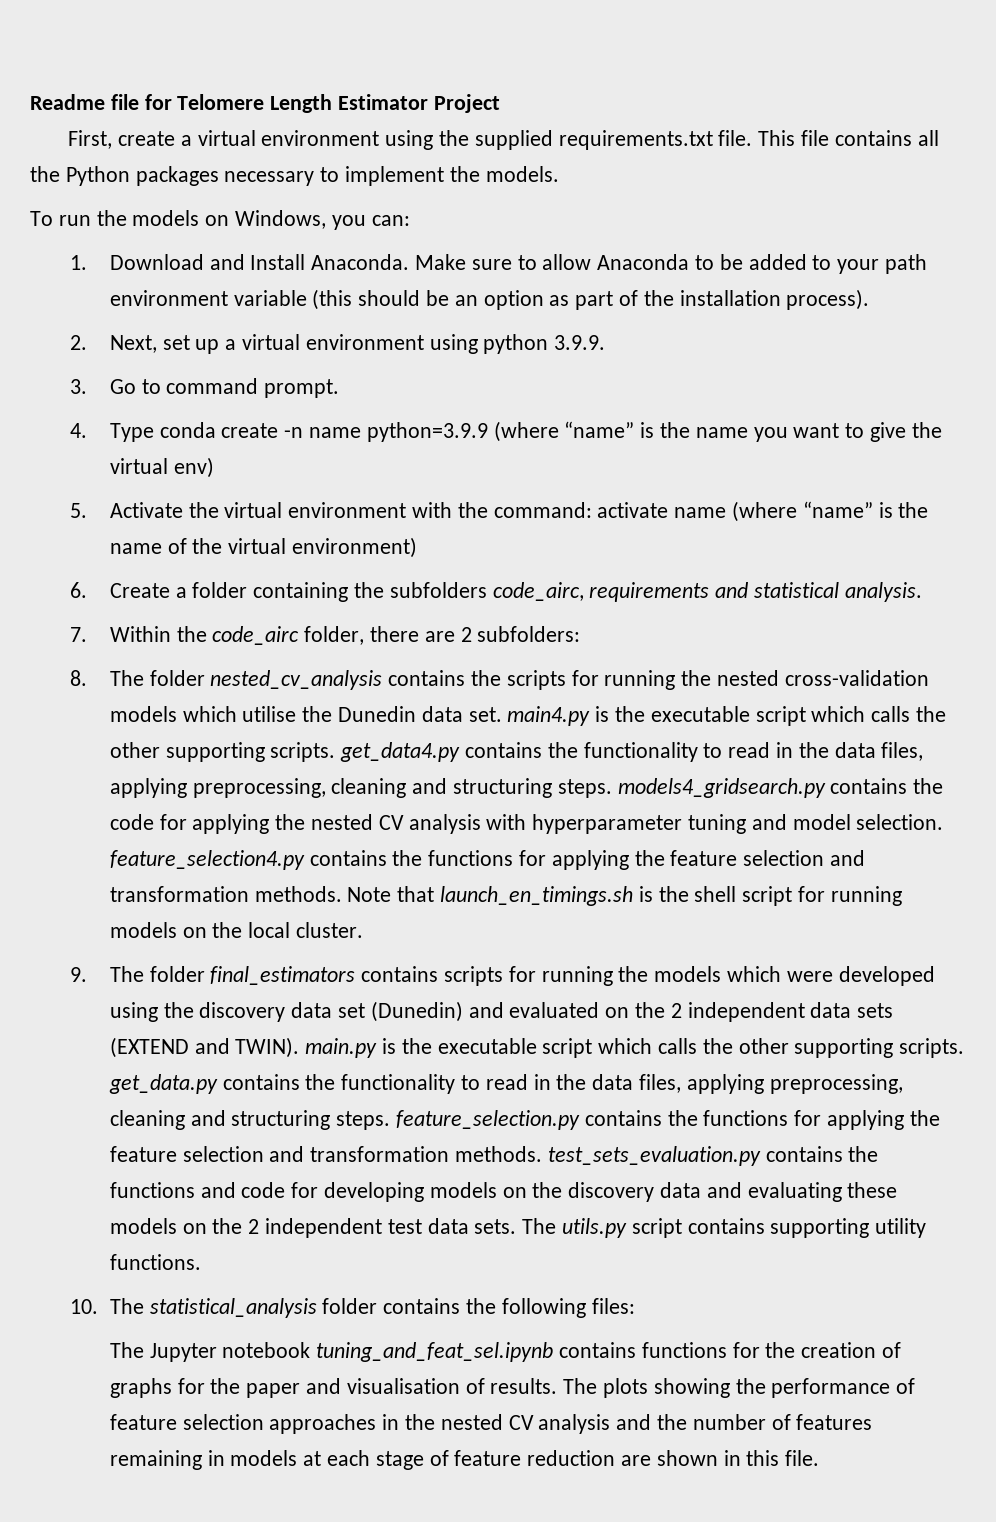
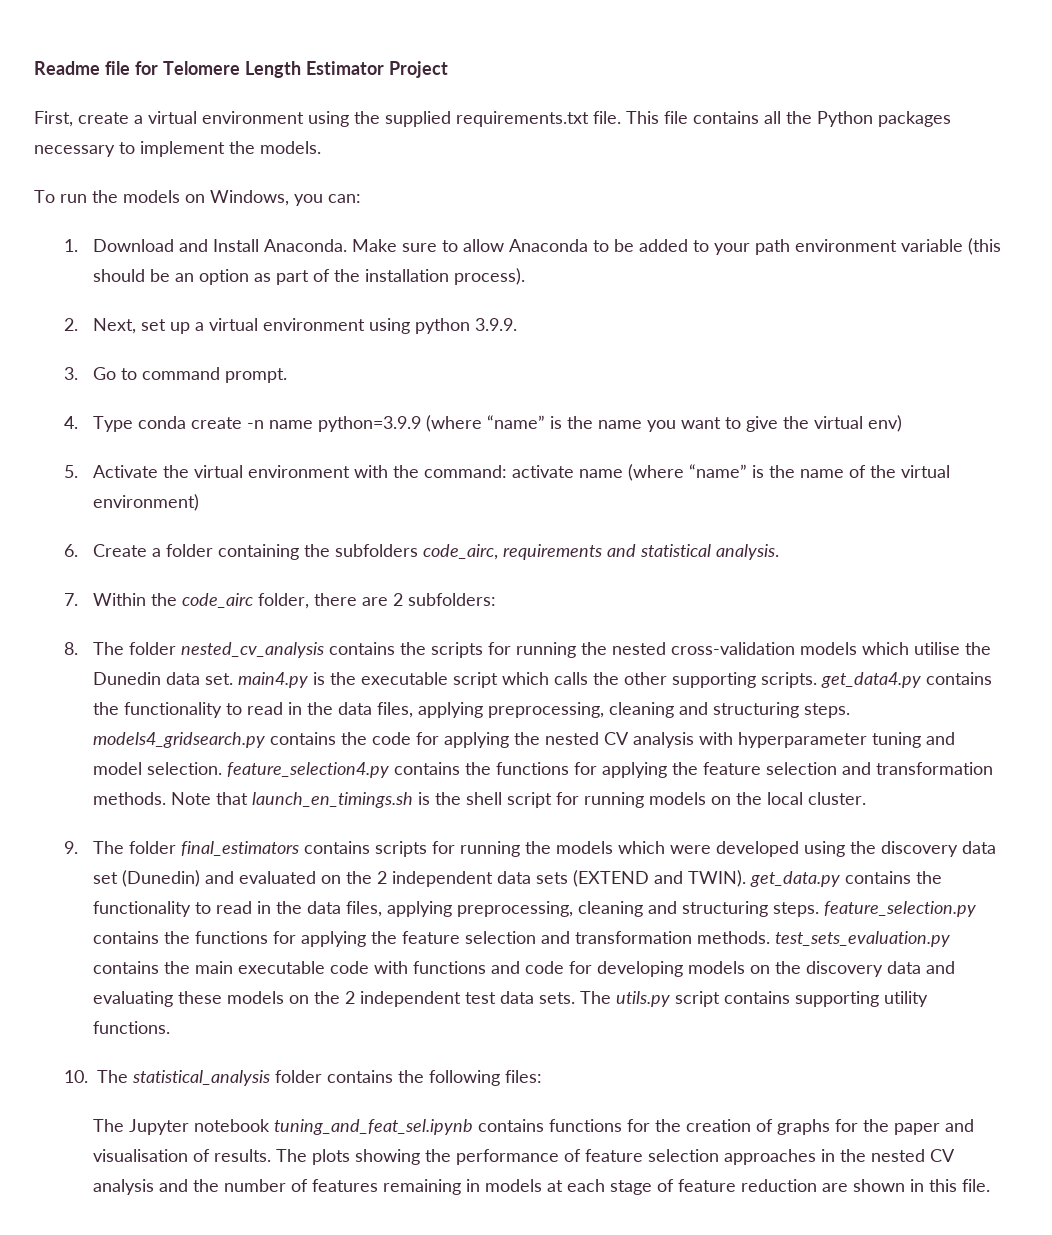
[305,1038,965,1058] main.py is the executable script which calls the other supporting scripts. -> (747, 878) none
(879, 1154) none -> [195,961,409,974] main executable code with

